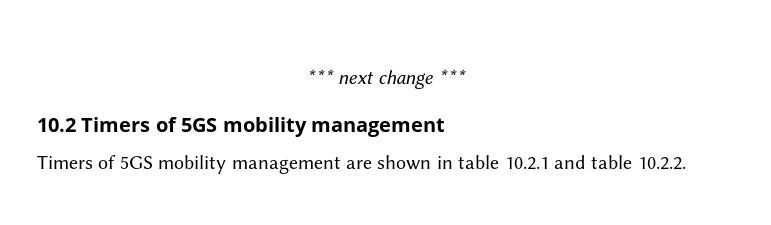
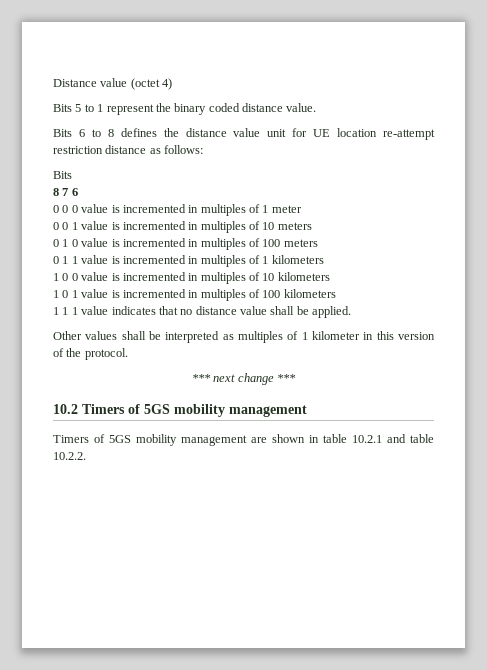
(305, 76) none -> [53,78,173,90] [53,103,317,115] [53,128,435,140] [53,145,204,154] [53,171,72,179] [53,188,78,196] [53,204,302,216] [53,221,312,233] [53,238,318,250] [53,255,324,267] [53,272,330,284] [53,289,336,301] [53,306,352,318] [53,331,435,343] [53,348,128,360] Distance value (octet 4) // Bits 5 to 1 represent the binary coded distance value. // Bits 6 to 8 defines the distance value unit for UE location re-attempt restriction distance as follows: // Bits // 8 7 6 // 0 0 0 value is incremented in multiples of 1 meter // 0 0 1 value is incremented in multiples of 10 meters // 0 1 0 value is incremented in multiples of 100 meters // 0 1 1 value is incremented in multiples of 1 kilometers // 1 0 0 value is incremented in multiples of 10 kilometers // 1 0 1 value is incremented in multiples of 100 kilometers // 1 1 1 value indicates that no distance value shall be applied. // Other values shall be interpreted as multiples of 1 kilometer in this version of the protocol. //

